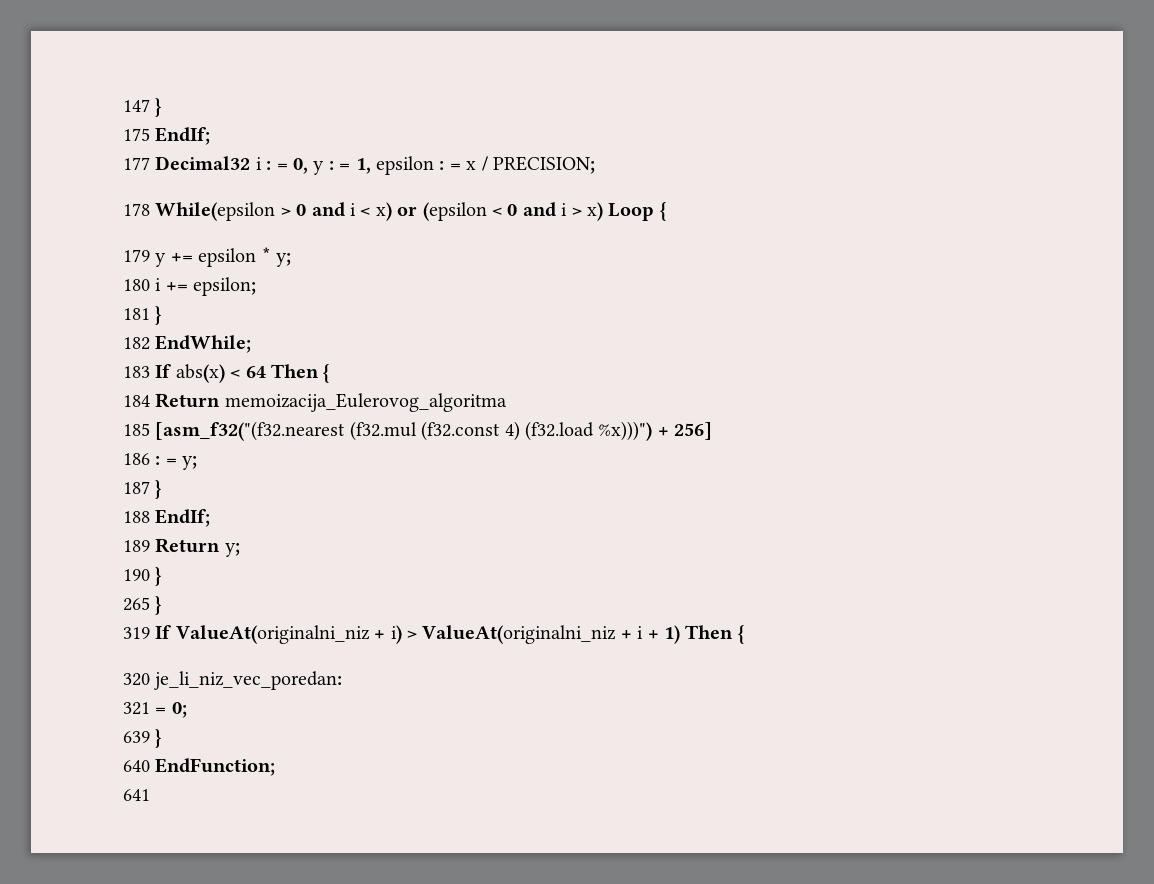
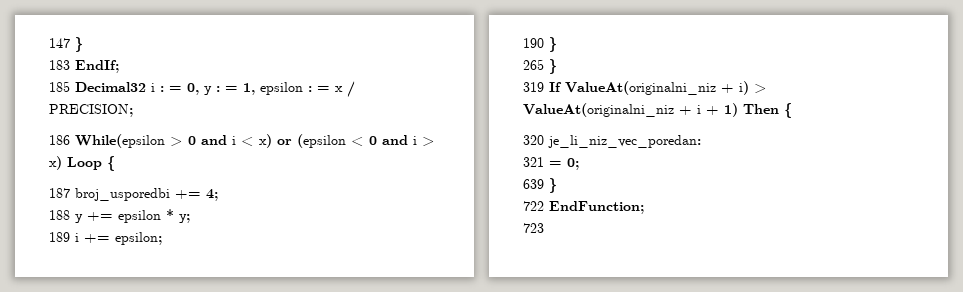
[123,127,211,145] [123,157,150,170] 175 EndIf; // 177 -> [49,60,119,73] [49,81,70,92] 183 EndIf; // 185
[123,203,150,216] 178 -> [49,135,70,145] 186
[123,249,150,262] 179 -> [49,188,218,201] [49,210,70,220] 187 broj_usporedbi += 4; // 188
[123,279,150,291] 180 -> [49,232,70,242] 189
[123,306,163,325] [123,335,252,353] [123,364,330,383] [123,393,507,412] [123,421,713,441] [123,453,198,470] [123,480,163,499] [123,509,211,527] [123,538,240,557] // 181 } // 182 EndWhile; // 183 If abs(x) < 64 Then { // 184 Return memoizacija_Eulerovog_algoritma // 185 [asm_f32("(f32.nearest (f32.mul (f32.const 4) (f32.load %x)))") + 256] // 186 : = y; // 187 } // 188 EndIf; // 189 Return y; -> (162, 238) none
[123,760,150,772] 640 -> [523,201,544,211] 722
[123,789,150,801] 641 -> [523,223,544,233] 723

